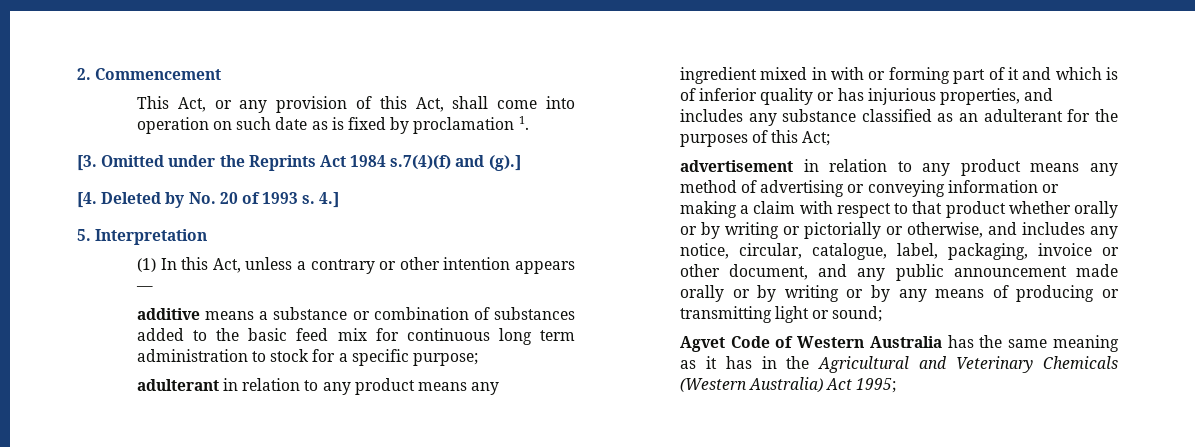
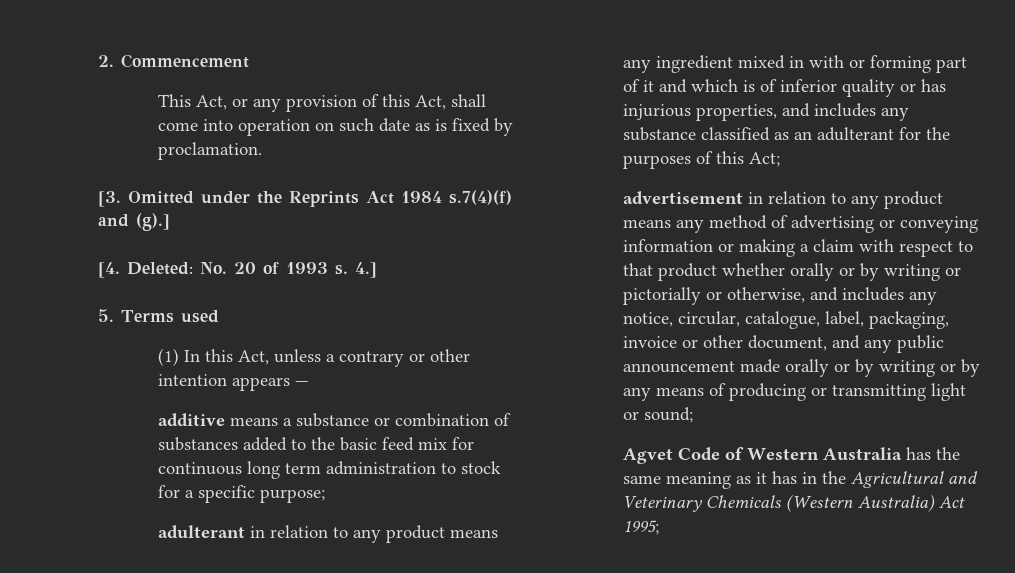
[413,116,529,134] proclamation 1. -> [158,142,263,160] proclamation.
[101,192,185,208] Deleted by -> [127,262,193,275] Deleted:
[95,229,208,245] Interpretation -> [121,310,219,323] Terms used

